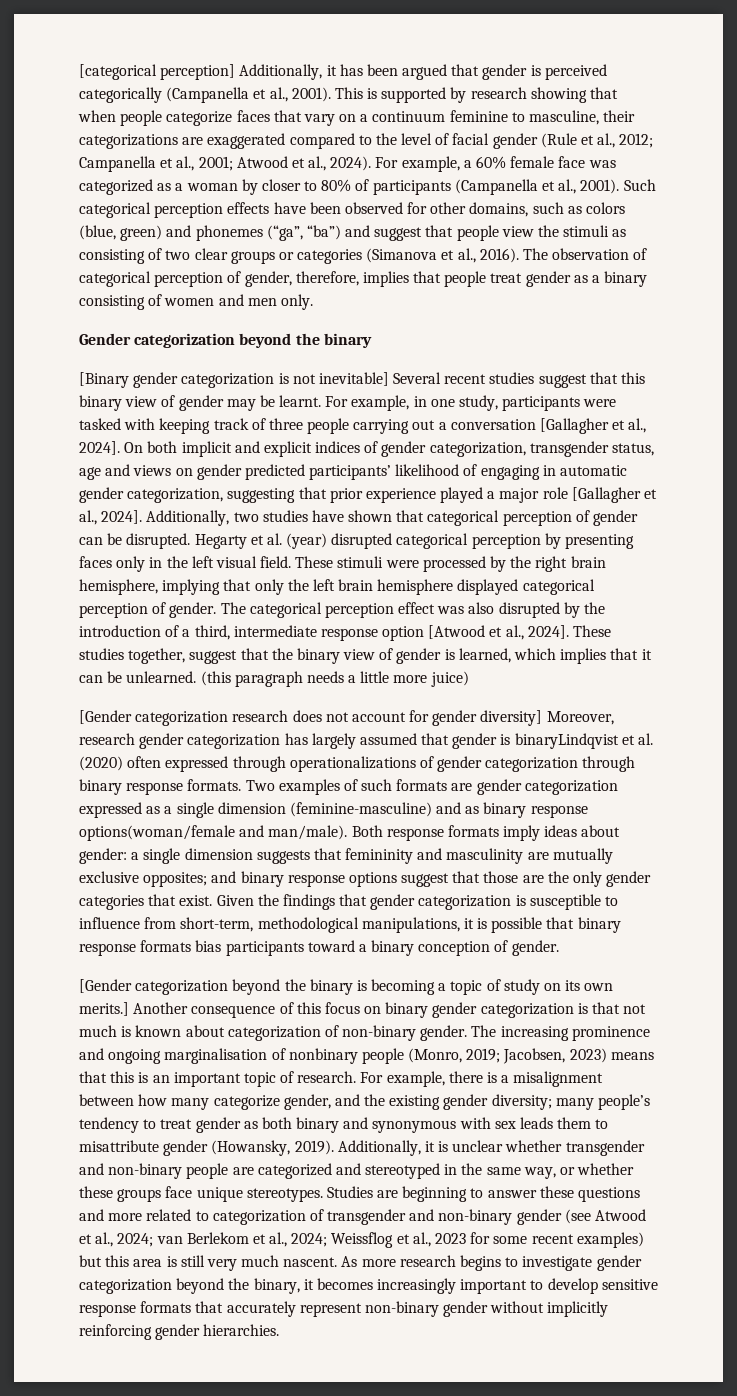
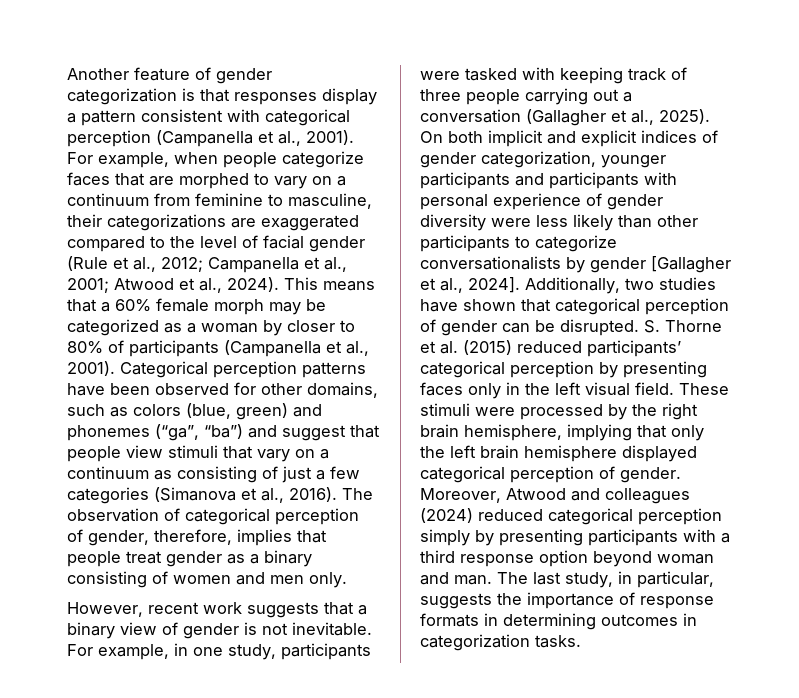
[79,64,607,80] [79,87,619,103] [categorical perception] Additionally, it has been argued that gender is perceived categorically (Campanella et al., 2001). This is supported by research showing that -> [67,67,272,84] [67,88,377,105] [67,109,350,126] [67,130,354,147] [67,152,169,168] Another feature of gender categorization is that responses display a pattern consistent with categorical perception (Campanella et al., 2001). For example,
[303,111,446,126] vary on a continuum -> [149,173,346,189] [67,193,190,206] are morphed to vary on a continuum from
[375,156,616,172] For example, a 60% female face was -> [284,277,375,291] [67,298,326,315] This means that a 60% female morph may be
[623,179,656,191] [79,202,270,218] Such categorical perception effects -> [120,361,366,378] Categorical perception patterns
[538,225,627,237] [79,248,294,264] the stimuli as consisting of two clear groups or -> [168,445,329,462] [67,466,360,483] stimuli that vary on a continuum as consisting of just a few
[79,333,372,348] [79,372,646,388] [79,395,322,411] Gender categorization beyond the binary // [Binary gender categorization is not inevitable] Several recent studies suggest that this binary view of gender may be learnt. -> [67,602,367,618] [67,622,372,639] However, recent work suggests that a binary view of gender is not inevitable.
[540,418,647,434] [79,441,120,455] [Gallagher et al., 2024]. -> [526,109,710,126] (Gallagher et al., 2025).
[529,441,655,457] [79,464,628,480] [79,487,568,503] transgender status, age and views on gender predicted participants’ likelihood of engaging in automatic gender categorization, suggesting that prior experience played a major role -> [601,155,666,168] [420,172,677,189] [420,193,663,210] [420,214,698,231] [420,235,617,252] [420,256,646,273] younger participants and participants with personal experience of gender diversity were less likely than other participants to categorize conversationalists by gender
[194,533,393,549] Hegarty et al. (year) disrupted -> [644,320,722,333] [420,340,681,357] S. Thorne et al. (2015) reduced participants’
[220,602,606,618] [79,625,612,641] [79,648,652,664] [79,671,469,687] [79,710,614,726] [79,733,654,749] [79,756,636,772] [79,779,618,795] [79,802,588,818] [79,825,621,841] [79,848,613,864] [79,871,652,887] [79,894,619,910] [79,917,621,933] [79,940,559,956] [79,979,614,995] [79,1002,647,1018] [79,1025,650,1041] [79,1048,654,1064] [79,1071,604,1087] [79,1094,651,1110] [79,1117,609,1133] [79,1140,645,1156] [79,1163,635,1179] [79,1186,641,1202] [79,1209,647,1225] [79,1232,644,1248] [79,1255,642,1271] [79,1278,658,1294] [79,1301,609,1317] [79,1324,280,1340] The categorical perception effect was also disrupted by the introduction of a third, intermediate response option [Atwood et al., 2024]. These studies together, suggest that the binary view of gender is learned, which implies that it can be unlearned. (this paragraph needs a little more juice) // [Gender categorization research does not account for gender diversity] Moreover, research gender categorization has largely assumed that gender is binaryLindqvist et al. (2020) often expressed through operationalizations of gender categorization through binary response formats. Two examples of such formats are gender categorization expressed as a single dimension (feminine-masculine) and as binary response options(woman/female and man/male). Both response formats imply ideas about gender: a single dimension suggests that femininity and masculinity are mutually exclusive opposites; and binary response options suggest that those are the only gender categories that exist. Given the findings that gender categorization is susceptible to influence from short-term, methodological manipulations, it is possible that binary response formats bias participants toward a binary conception of gender. // [Gender categorization beyond the binary is becoming a topic of study on its own merits.] Another consequence of this focus on binary gender categorization is that not much is known about categorization of non-binary gender. The increasing prominence and ongoing marginalisation of nonbinary people (Monro, 2019; Jacobsen, 2023) means that this is an important topic of research. For example, there is a misalignment between how many categorize gender, and the existing gender diversity; many people’s tendency to treat gender as both binary and synonymous with sex leads them to misattribute gender (Howansky, 2019). Additionally, it is unclear whether transgender and non-binary people are categorized and stereotyped in the same way, or whether these groups face unique stereotypes. Studies are beginning to answer these questions and more related to categorization of transgender and non-binary gender (see Atwood et al., 2024; van Berlekom et al., 2024; Weissflog et al., 2023 for some recent examples) but this area is still very much nascent. As more research begins to investigate gender categorization beyond the binary, it becomes increasingly important to develop sensitive response formats that accurately represent non-binary gender without implicitly reinforcing gender hierarchies. -> [420,488,690,504] [420,508,722,525] [420,529,730,546] [420,550,714,567] [420,571,714,588] [420,592,714,609] [420,613,697,630] [420,634,581,651] Moreover, Atwood and colleagues (2024) reduced categorical perception simply by presenting participants with a third response option beyond woman and man. The last study, in particular, suggests the importance of response formats in determining outcomes in categorization tasks.

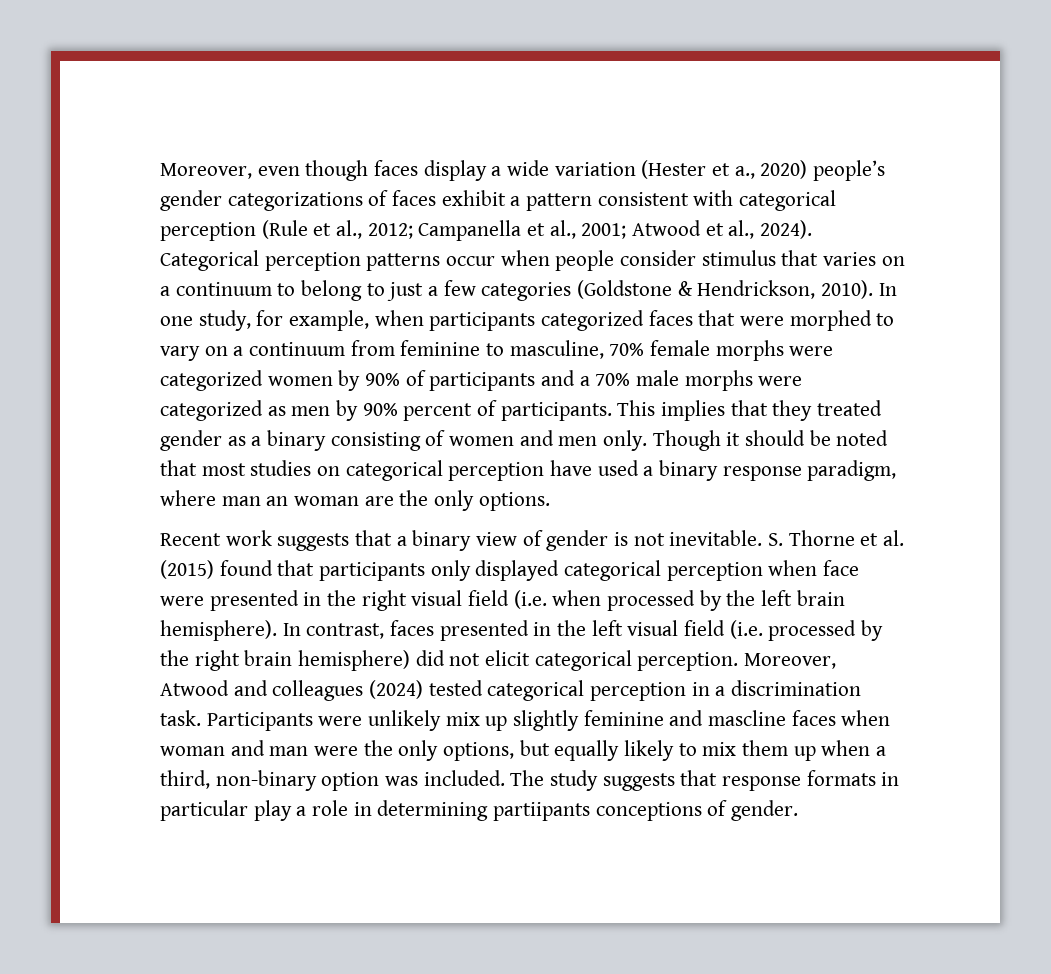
[67,67,272,84] [67,88,377,105] Another feature of gender categorization is that responses display -> [160,160,886,181] [160,190,506,211] Moreover, even though faces display a wide variation (Hester et a., 2020) people’s gender categorizations of faces exhibit
[156,130,354,147] [67,151,364,168] [67,172,346,189] [67,193,372,209] [67,214,359,231] [67,235,365,252] (Campanella et al., 2001). For example, when people categorize faces that are morphed to vary on a continuum from feminine to masculine, their categorizations are exaggerated compared to the level of facial gender -> (256, 231) none
[284,277,375,291] [67,298,326,315] [67,319,355,336] [67,340,369,357] [67,361,366,378] [67,382,378,398] [67,403,322,420] [67,424,380,441] [67,445,329,462] [67,466,360,483] [67,487,373,504] [67,508,359,525] [67,529,327,546] [67,551,162,567] This means that a 60% female morph may be categorized as a woman by closer to 80% of participants (Campanella et al., 2001). Categorical perception patterns have been observed for other domains, such as colors (blue, green) and phonemes (“ga”, “ba”) and suggest that people view stimuli that vary on a continuum as consisting of just a few categories (Simanova et al., 2016). The observation of categorical perception of gender, therefore, implies that people treat -> [160,250,905,271] [160,280,897,301] [160,310,895,331] [160,340,834,361] [160,370,803,391] [160,400,883,421] Categorical perception patterns occur when people consider stimulus that varies on a continuum to belong to just a few categories (Goldstone & Hendrickson, 2010). In one study, for example, when participants categorized faces that were morphed to vary on a continuum from feminine to masculine, 70% female morphs were categorized women by 90% of participants and a 70% male morphs were categorized as men by 90% percent of participants. This implies that they treated
[67,602,199,617] // However, recent -> [652,430,889,451] [160,460,897,481] [160,490,550,511] [160,533,221,546] Though it should be noted that most studies on categorical perception have used a binary response paradigm, where man an woman are the only options. // Recent
[67,643,371,660] [420,67,687,84] [420,88,632,105] [420,109,710,126] [420,130,718,147] [420,151,666,168] [420,172,677,189] [420,193,663,210] [420,214,698,231] [420,235,617,252] [420,256,731,273] [420,277,716,294] [420,298,729,315] [420,319,639,336] For example, in one study, participants were tasked with keeping track of three people carrying out a conversation (Gallagher et al., 2025). On both implicit and explicit indices of gender categorization, younger participants and participants with personal experience of gender diversity were less likely than other participants to categorize conversationalists by gender [Gallagher et al., 2024]. Additionally, two studies have shown that categorical perception of gender can be disrupted. -> (763, 538) none
[517,340,681,357] [420,361,707,378] [420,382,729,399] [420,403,515,416] reduced participants’ categorical perception by presenting faces only in the left visual field. These stimuli were -> [219,560,860,581] [160,590,845,611] [160,620,763,641] found that participants only displayed categorical perception when face were presented in the right visual field (i.e. when processed by the left brain hemisphere). In contrast, faces presented in the left visual field (i.e.
[464,424,704,441] [420,445,697,462] [420,466,681,483] hemisphere, implying that only the left brain hemisphere displayed categorical perception of gender. -> [298,650,739,671] hemisphere) did not elicit categorical perception.
[478,508,722,525] [420,529,730,546] [420,550,714,567] [420,571,714,588] [420,592,714,609] [420,613,697,630] [420,634,581,651] reduced categorical perception simply by presenting participants with a third response option beyond woman and man. The last study, in particular, suggests the importance of response formats in determining outcomes in categorization tasks. -> [428,680,862,701] [160,710,891,731] [160,740,887,761] [160,770,900,791] [160,800,799,821] tested categorical perception in a discrimination task. Participants were unlikely mix up slightly feminine and mascline faces when woman and man were the only options, but equally likely to mix them up when a third, non-binary option was included. The study suggests that response formats in particular play a role in determining partiipants conceptions of gender.

